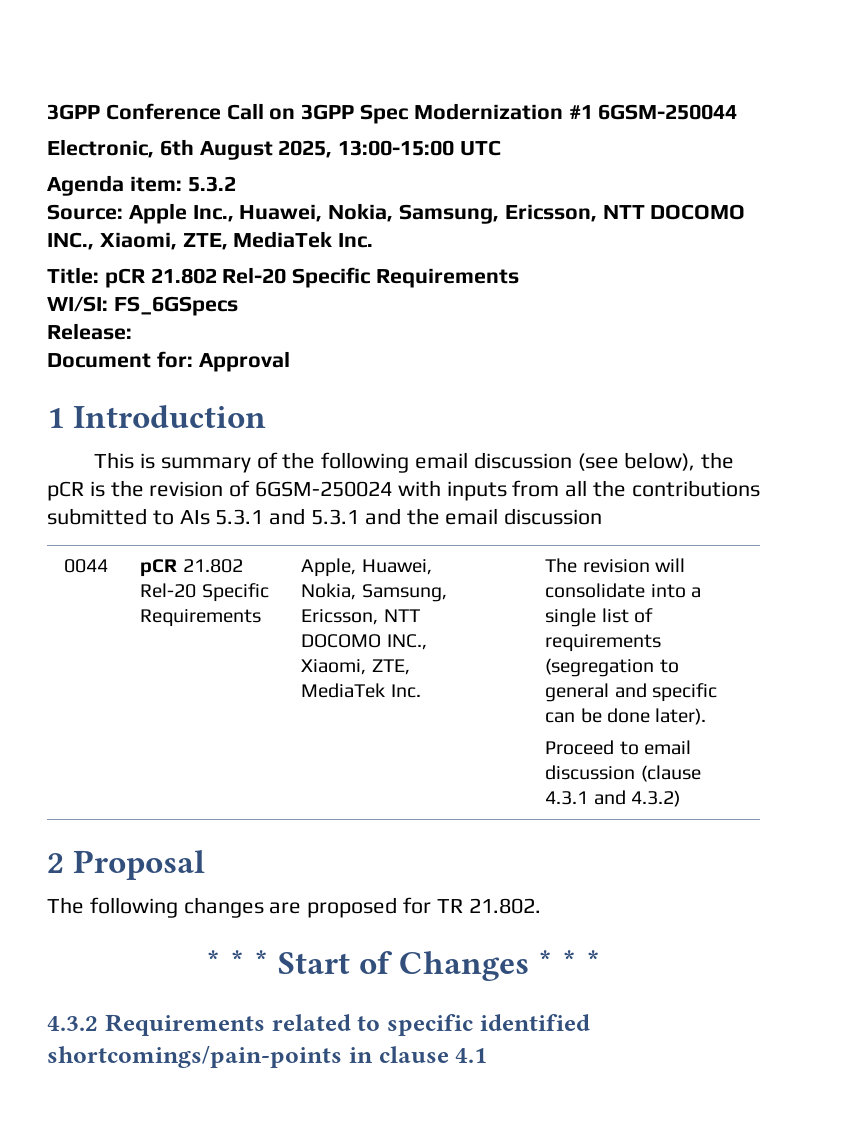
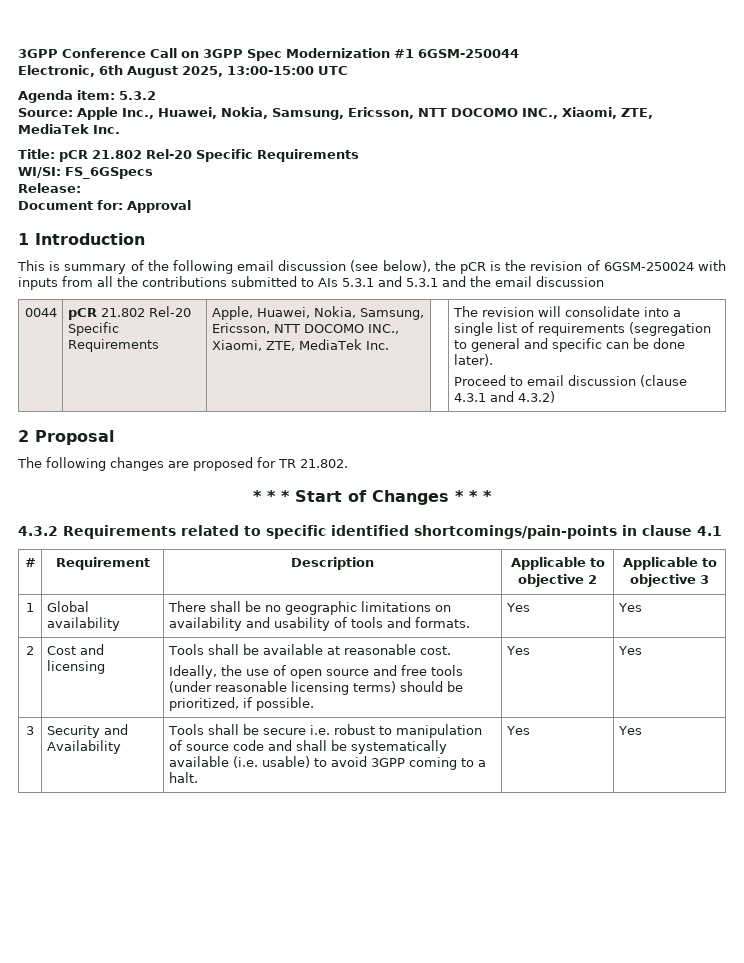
(488, 1055) none -> [24,558,36,567] [55,557,150,570] [291,557,374,570] [510,557,605,570] [518,574,597,587] [622,557,717,570] [630,574,709,587] [26,603,34,612] [46,601,89,612] [46,617,120,631] [167,601,451,615] [168,617,470,631] [505,603,530,612] [617,603,642,612] [26,646,34,655] [46,644,104,655] [46,660,105,674] [167,644,451,655] [168,665,463,679] [168,681,463,695] [168,697,314,711] [505,646,530,655] [617,646,642,655] [26,726,34,735] [46,724,128,738] [46,740,121,754] [167,724,482,738] [168,740,447,754] [168,756,486,770] [168,772,198,783] [505,726,530,735] [617,726,642,735] // # | Requirement | Description | Applicable to objective 2 | Applicable to objective 3 // 1 | Global availability | There shall be no geographic limitations on availability and usability of tools and formats. | Yes | Yes // 2 | Cost and licensing | Tools shall be available at reasonable cost. // Ideally, the use of open source and free tools (under reasonable licensing terms) should be prioritized, if possible. | Yes | Yes // 3 | Security and Availability | Tools shall be secure i.e. robust to manipulation of source code and shall be systematically available (i.e. usable) to avoid 3GPP coming to a halt. | Yes | Yes

